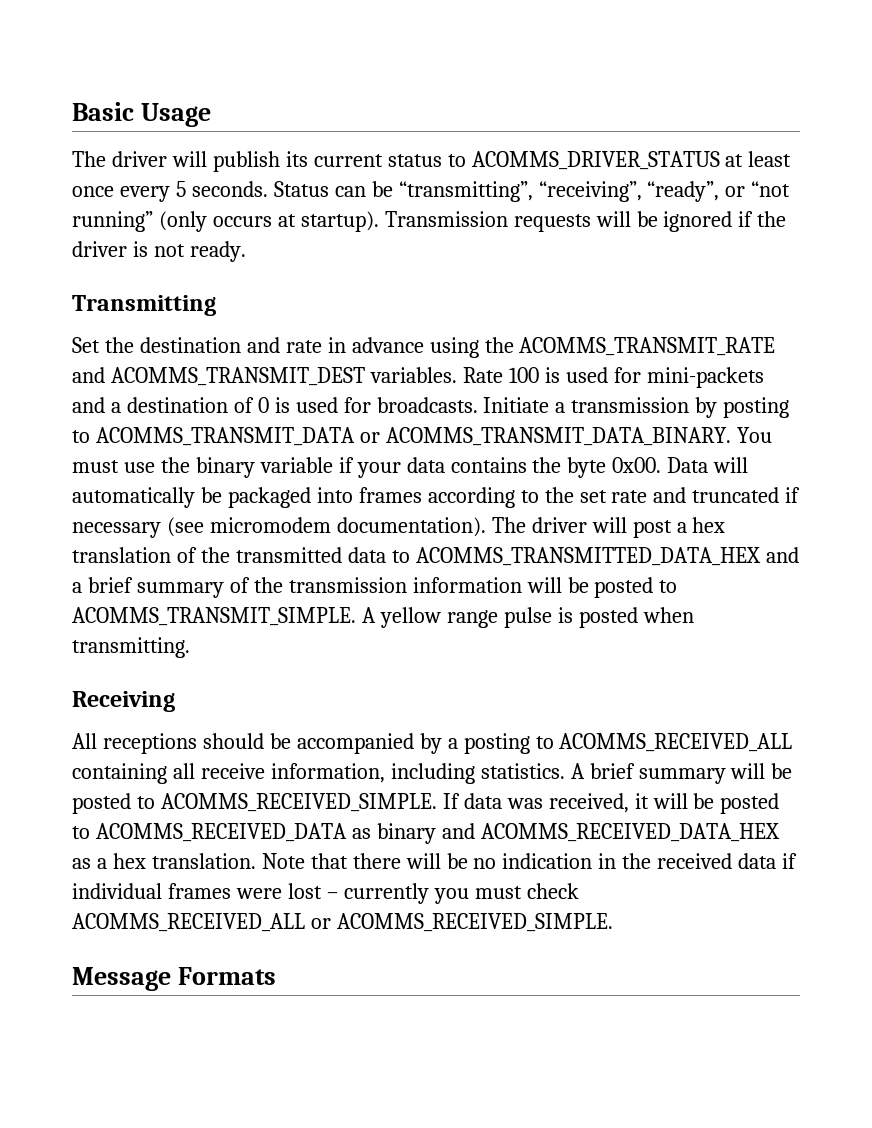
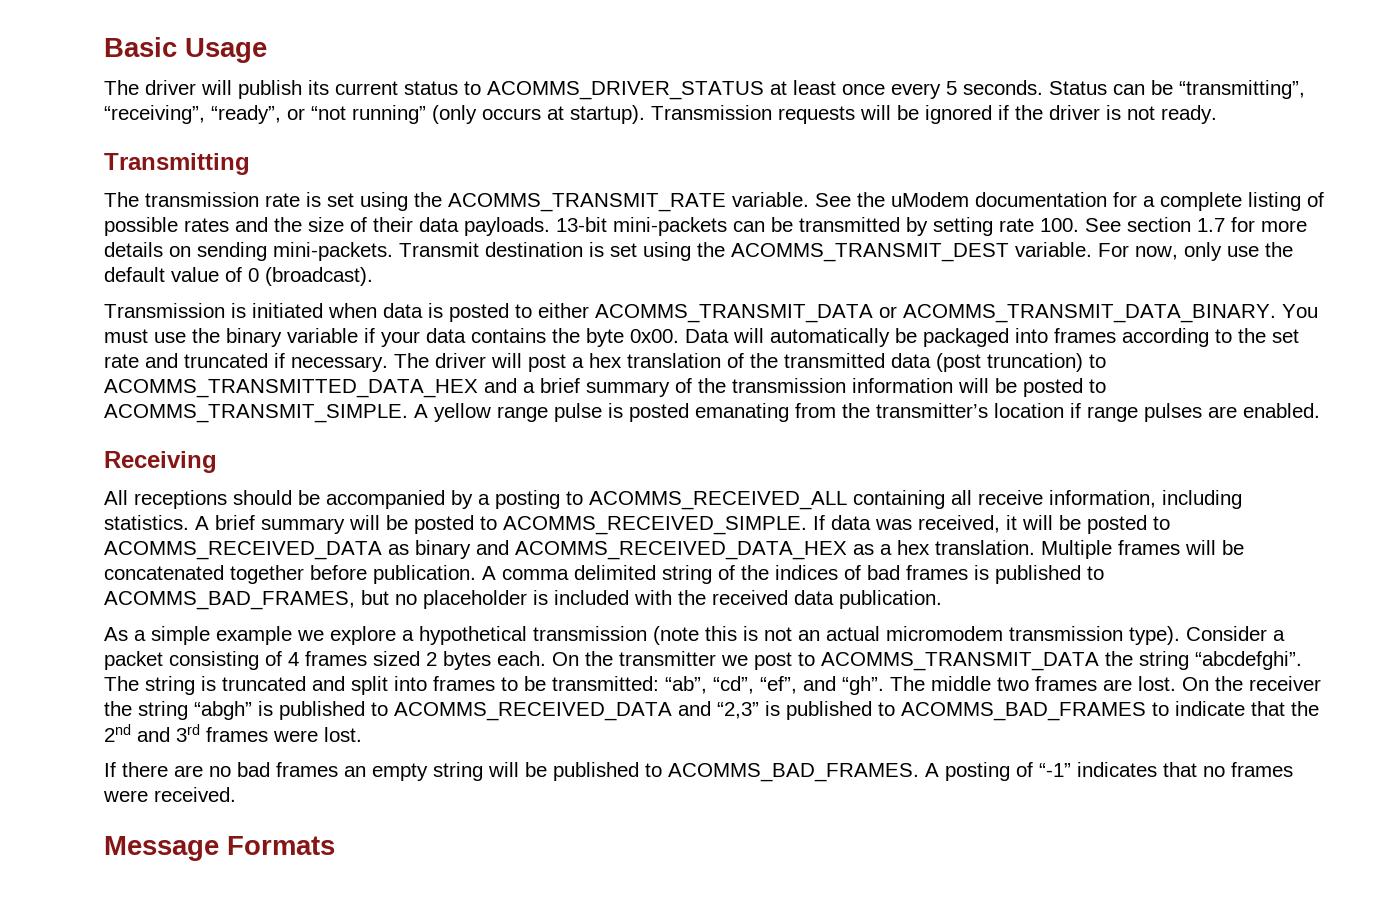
[72,337,776,358] [72,367,764,388] [72,397,790,418] [72,430,90,443] Set the destination and rate in advance using the ACOMMS_TRANSMIT_RATE and ACOMMS_TRANSMIT_DEST variables. Rate 100 is used for mini-packets and a destination of 0 is used for broadcasts. Initiate a transmission by posting to -> [104,192,1324,212] [104,217,1307,236] [104,242,1293,262] [104,267,373,286] [104,303,589,322] The transmission rate is set using the ACOMMS_TRANSMIT_RATE variable. See the uModem documentation for a complete listing of possible rates and the size of their data payloads. 13-bit mini-packets can be transmitted by setting rate 100. See section 1.7 for more details on sending mini-packets. Transmit destination is set using the ACOMMS_TRANSMIT_DEST variable. For now, only use the default value of 0 (broadcast). // Transmission is initiated when data is posted to either
[72,517,486,538] necessary (see micromodem documentation). -> [291,356,388,372] necessary.
(386, 555) none -> [936,353,1083,372] (post truncation)
[642,607,694,623] [72,637,190,658] when transmitting. -> [695,403,1320,422] emanating from the transmitter’s location if range pulses are enabled.
[261,853,798,869] [72,883,579,904] [72,913,613,932] Note that there will be no indication in the received data if individual frames were lost – currently you must check ACOMMS_RECEIVED_ALL or ACOMMS_RECEIVED_SIMPLE. -> [1041,540,1244,559] [104,565,1104,584] [104,590,942,610] [104,626,1285,645] [104,651,1302,671] [104,676,1321,695] [104,701,1319,721] [104,724,362,742] [104,762,1293,782] [103,787,236,802] Multiple frames will be concatenated together before publication. A comma delimited string of the indices of bad frames is published to ACOMMS_BAD_FRAMES, but no placeholder is included with the received data publication. // As a simple example we explore a hypothetical transmission (note this is not an actual micromodem transmission type). Consider a packet consisting of 4 frames sized 2 bytes each. On the transmitter we post to ACOMMS_TRANSMIT_DATA the string “abcdefghi”. The string is truncated and split into frames to be transmitted: “ab”, “cd”, “ef”, and “gh”. The middle two frames are lost. On the receiver the string “abgh” is published to ACOMMS_RECEIVED_DATA and “2,3” is published to ACOMMS_BAD_FRAMES to indicate that the 2nd and 3rd frames were lost. // If there are no bad frames an empty string will be published to ACOMMS_BAD_FRAMES. A posting of “-1” indicates that no frames were received.

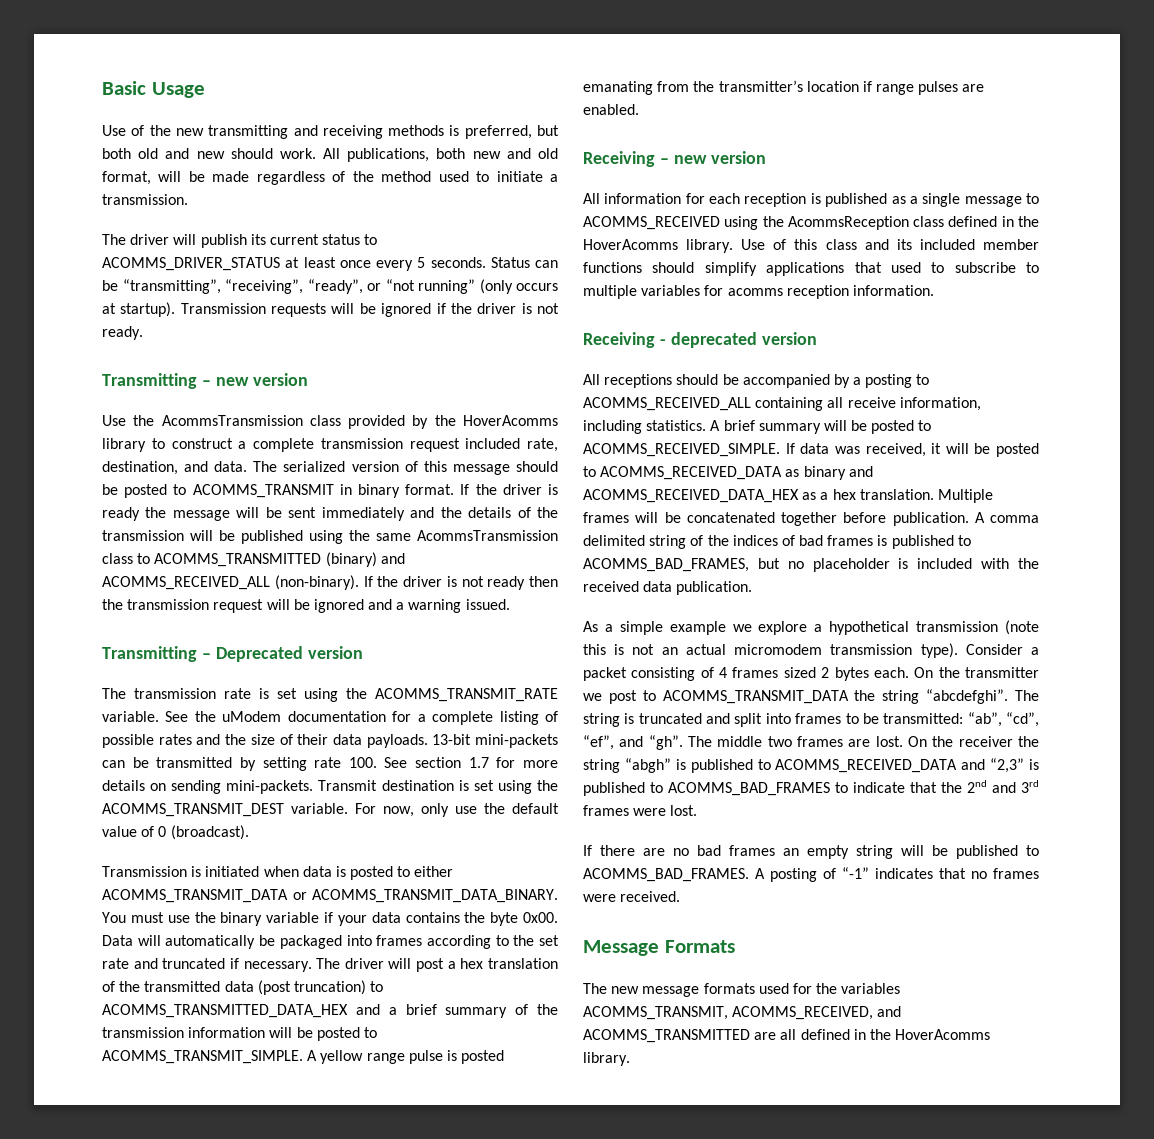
(267, 50) none -> [102,125,559,139] [102,148,558,162] [102,171,558,185] [102,194,188,205] // Use of the new transmitting and receiving methods is preferred, but both old and new should work. All publications, both new and old format, will be made regardless of the method used to initiate a transmission.
(250, 164) none -> [201,373,308,386] [102,415,558,429] [102,438,558,452] [102,461,558,475] [102,484,558,498] [102,507,558,521] [102,530,558,544] [102,552,405,567] [102,575,558,590] [102,599,510,613] [102,646,363,662] – new version // Use the AcommsTransmission class provided by the HoverAcomms library to construct a complete transmission request included rate, destination, and data. The serialized version of this message should be posted to ACOMMS_TRANSMIT in binary format. If the driver is ready the message will be sent immediately and the details of the transmission will be published using the same AcommsTransmission class to ACOMMS_TRANSMITTED (binary) and ACOMMS_RECEIVED_ALL (non-binary). If the driver is not ready then the transmission request will be ignored and a warning issued. // Transmitting – Deprecated version
(217, 462) none -> [659,151,766,164] [583,193,1039,207] [583,216,1039,230] [583,239,1039,253] [583,262,1039,276] [583,285,934,299] [583,332,817,348] – new version // All information for each reception is published as a single message to ACOMMS_RECEIVED using the AcommsReception class defined in the HoverAcomms library. Use of this class and its included member functions should simplify applications that used to subscribe to multiple variables for acomms reception information. // Receiving - deprecated version
(335, 845) none -> [583,983,901,997] [583,1006,902,1020] [583,1029,991,1043] [583,1052,630,1066] // The new message formats used for the variables ACOMMS_TRANSMIT, ACOMMS_RECEIVED, and ACOMMS_TRANSMITTED are all defined in the HoverAcomms library.

